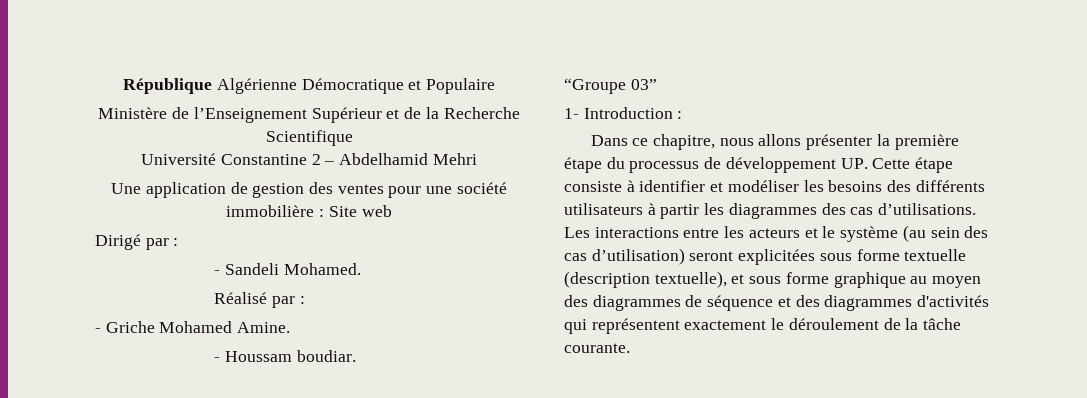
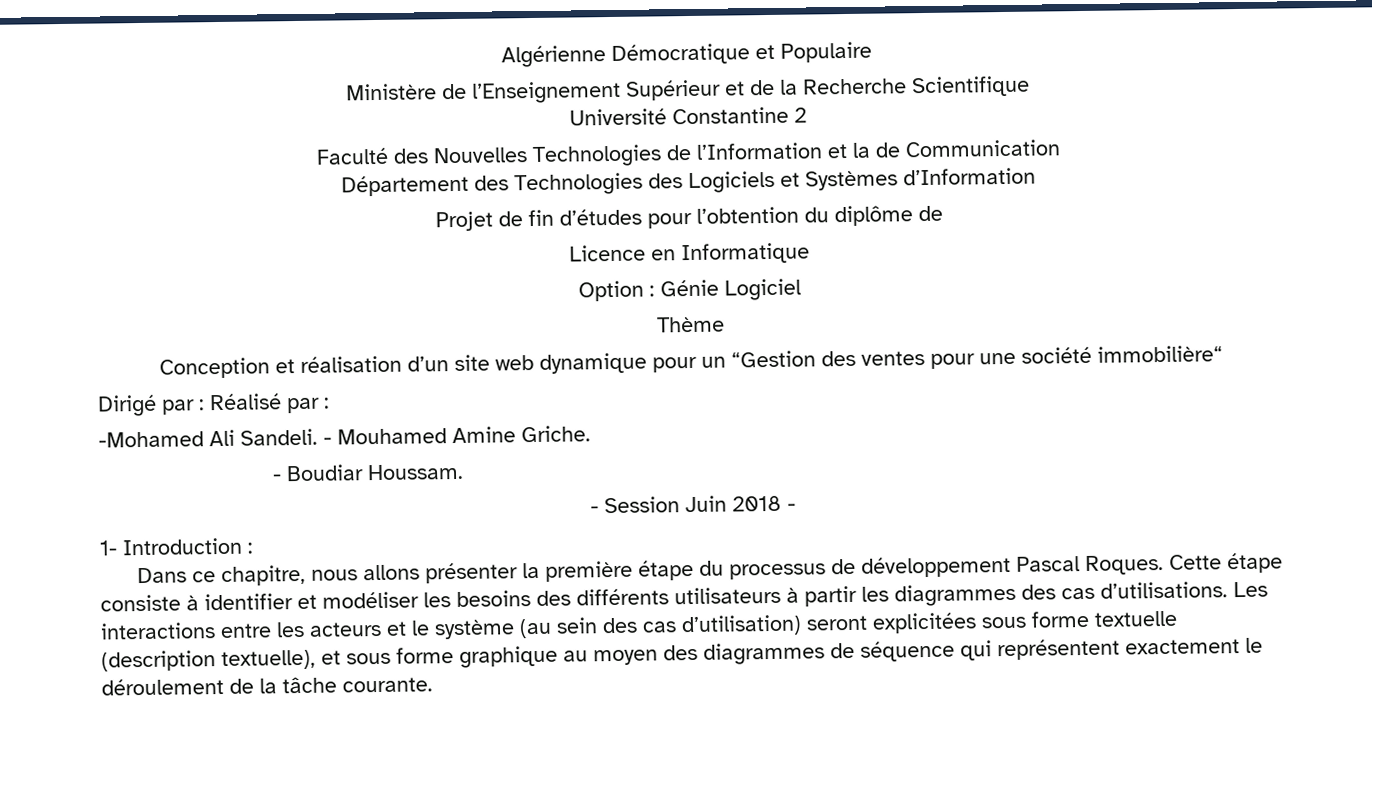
[123,78,213,94] République -> (501, 56) none
[324,153,477,165] [111,182,305,198] – Abdelhamid Mehri // Une application de gestion -> [315,139,1060,168] [341,167,1036,197] [434,205,943,232] [569,242,810,265] [578,278,801,302] [656,316,725,333] [158,350,816,379] // Faculté des Nouvelles Technologies de l’Information et la de Communication // Département des Technologies des Logiciels et Systèmes d’Information // Projet de fin d’études pour l’obtention du diplôme de // Licence en Informatique // Option : Génie Logiciel // Thème // Conception et réalisation d’un site web dynamique pour un “Gestion
[226,205,392,217] immobilière : Site web -> [1096,345,1223,363] immobilière“
[214,263,361,275] // - Sandeli Mohamed. // -> (205, 405) none
[95,321,291,333] [214,350,356,362] [564,78,657,94] - Griche Mohamed Amine. // - Houssam boudiar. // “Groupe 03” -> [98,425,591,448] [272,463,465,482] [589,495,796,514] -Mohamed Ali Sandeli. - Mouhamed Amine Griche. // - Boudiar Houssam. // - Session Juin 2018 -
[840,158,868,169] UP. -> [1015,554,1164,576] Pascal Roques.
[777,295,990,311] et des diagrammes d'activités -> (955, 651) none

